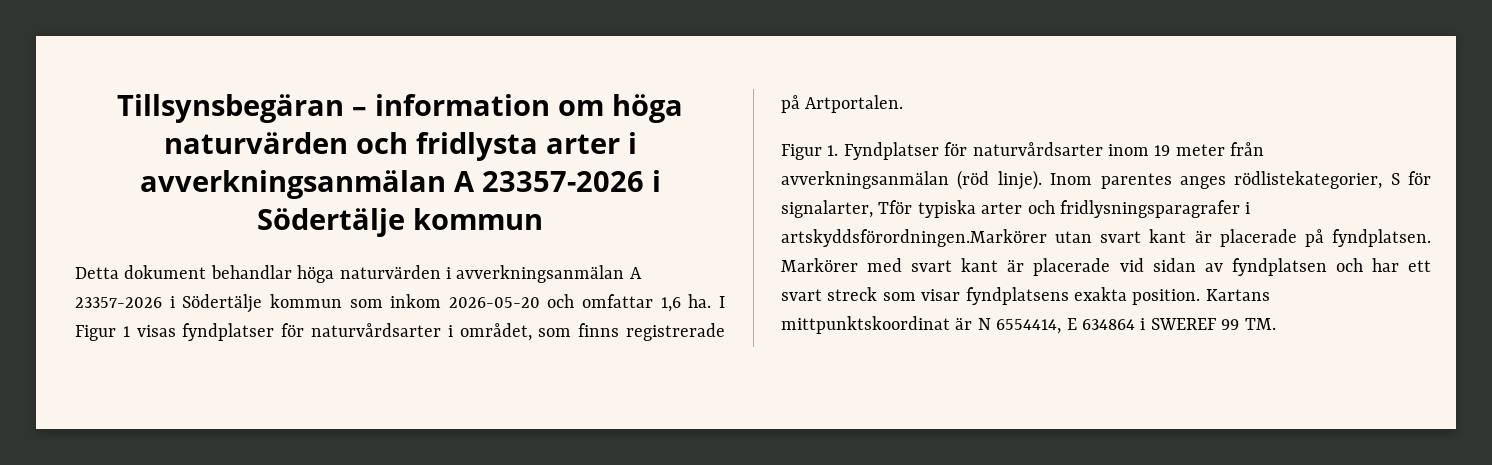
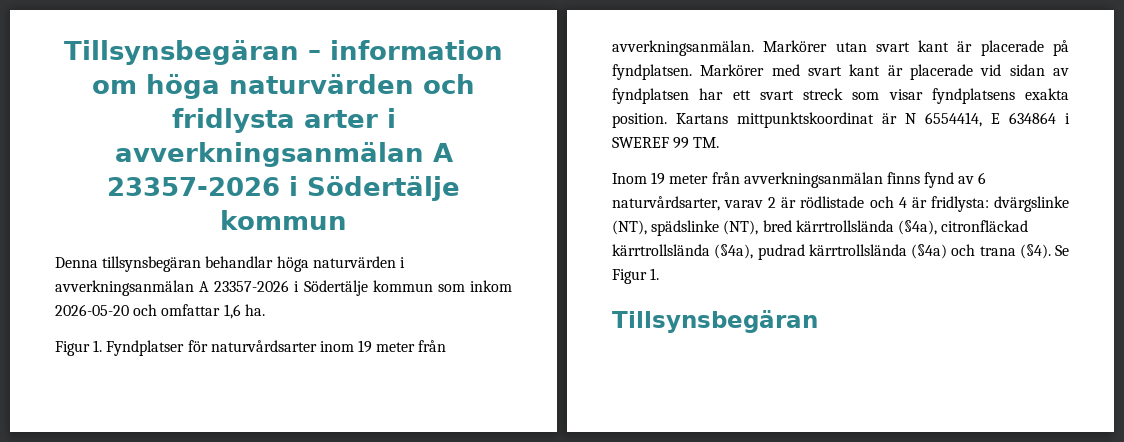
[75,265,207,279] Detta dokument -> [55,256,202,272] Denna tillsynsbegäran
[718,296,725,308] [75,323,725,341] [781,95,904,113] I Figur 1 visas fyndplatser för naturvårdsarter i området, som finns registrerade på Artportalen. -> (265, 310) none
[781,170,1431,190] [781,200,1251,218] [781,229,1047,247] avverkningsanmälan (röd linje). Inom parentes anges rödlistekategorier, S för signalarter, Tför typiska arter och fridlysningsparagrafer i artskyddsförordningen.Markörer -> [612,40,828,56] avverkningsanmälan. Markörer
[1335,258,1363,272] och -> (689, 96) none
(1276, 324) none -> [612,172,987,188] [612,196,1069,212] [612,220,1029,236] [612,244,1069,260] [612,268,660,284] [612,310,818,333] // Inom 19 meter från avverkningsanmälan finns fynd av 6 naturvårdsarter, varav 2 är rödlistade och 4 är fridlysta: dvärgslinke (NT), spädslinke (NT), bred kärrtrollslända (§4a), citronfläckad kärrtrollslända (§4a), pudrad kärrtrollslända (§4a) och trana (§4). Se Figur 1. // Tillsynsbegäran

